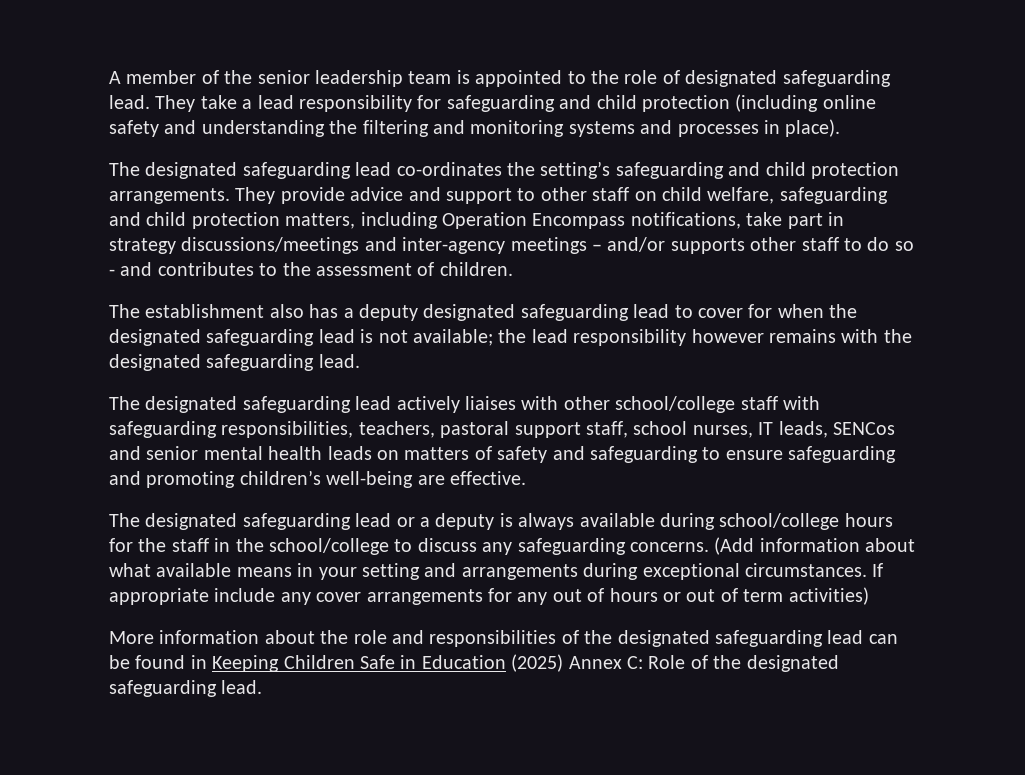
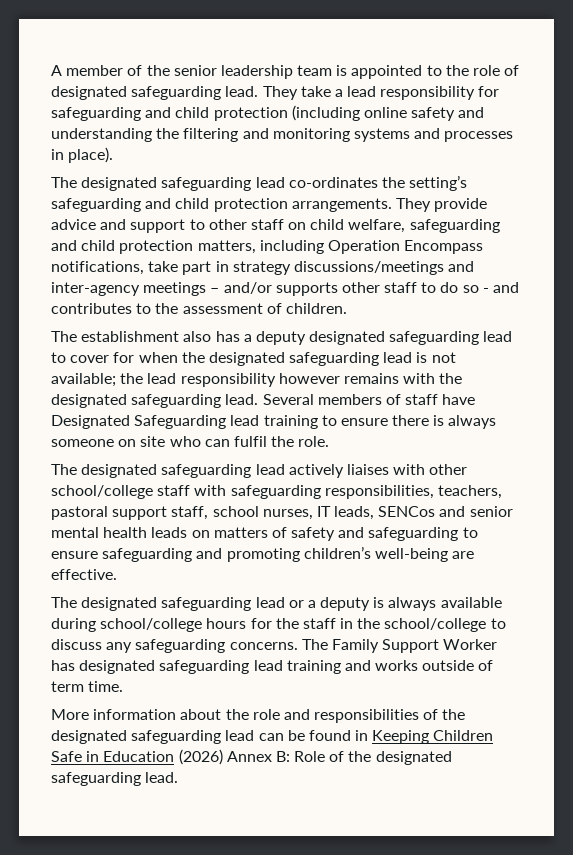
(360, 361) none -> [262,394,476,405] [51,415,497,429] [51,436,330,447] Several members of staff have Designated Safeguarding lead training to ensure there is always someone on site who can fulfil the role.
[714,537,916,555] [109,563,884,580] [109,588,716,605] (Add information about what available means in your setting and arrangements during exceptional circumstances. If appropriate include any cover arrangements for any out of hours or out -> [301,639,498,653] [51,660,475,674] The Family Support Worker has designated safeguarding lead training and works outside
[788,587,869,605] activities) -> [88,681,124,692] time.
[511,654,643,672] (2025) Annex C: -> [178,749,290,765] (2026) Annex B:

